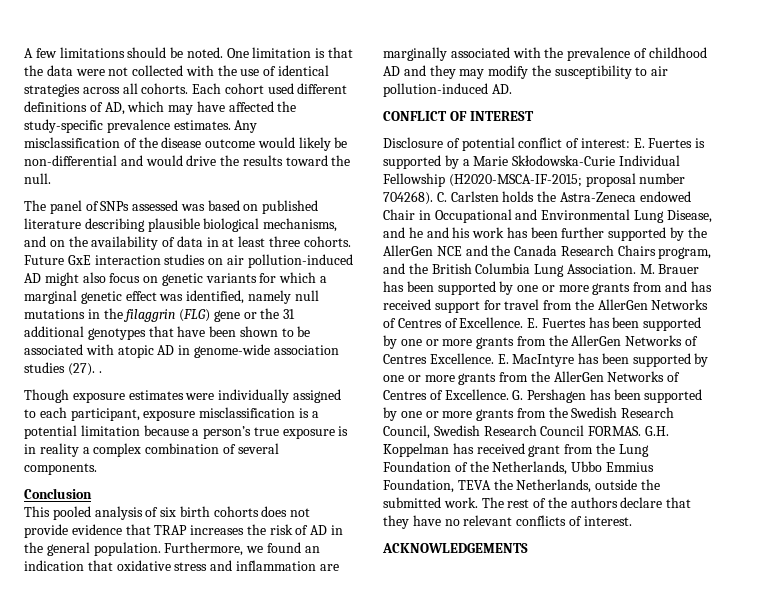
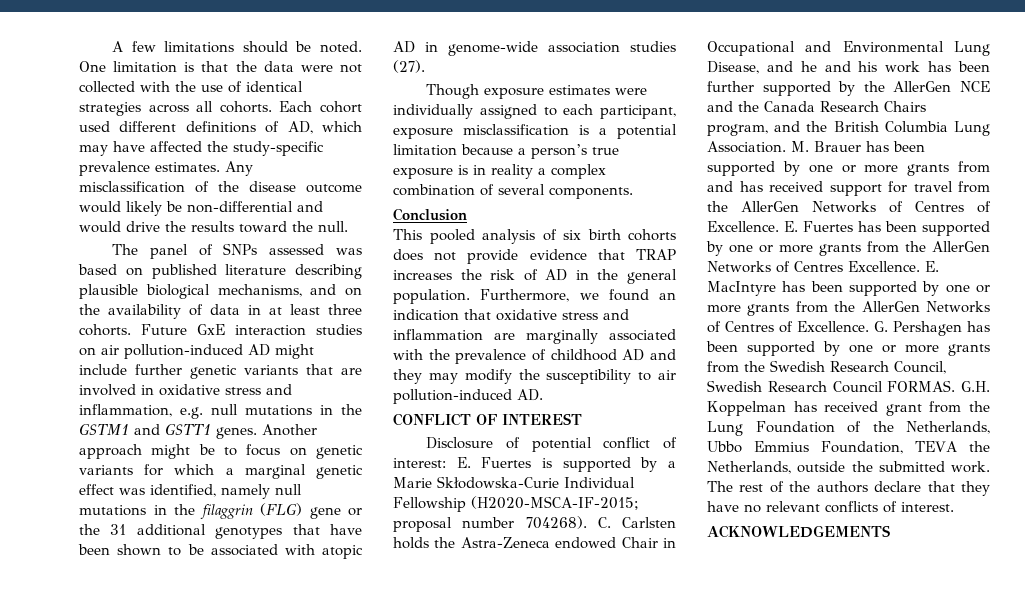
[82,272,106,283] also -> [79,364,362,379] [79,384,292,396] [79,404,362,419] [79,424,317,439] [79,444,237,459] include further genetic variants that are involved in oxidative stress and inflammation, e.g. null mutations in the GSTM1 and GSTT1 genes. Another approach might be to
[98,371,102,373] . -> (425, 66) none

